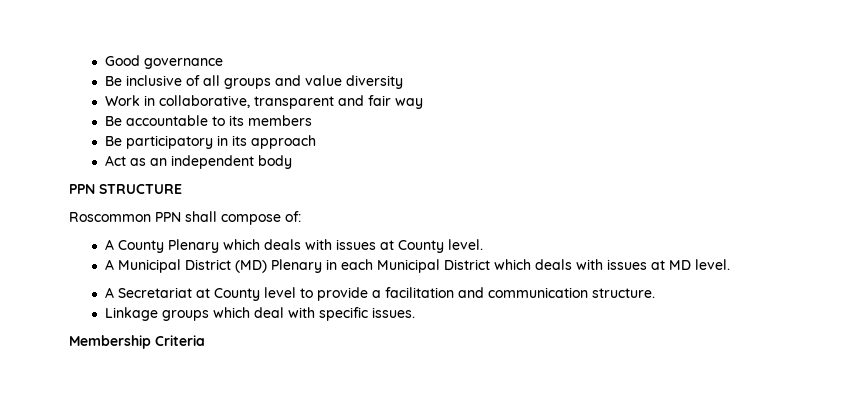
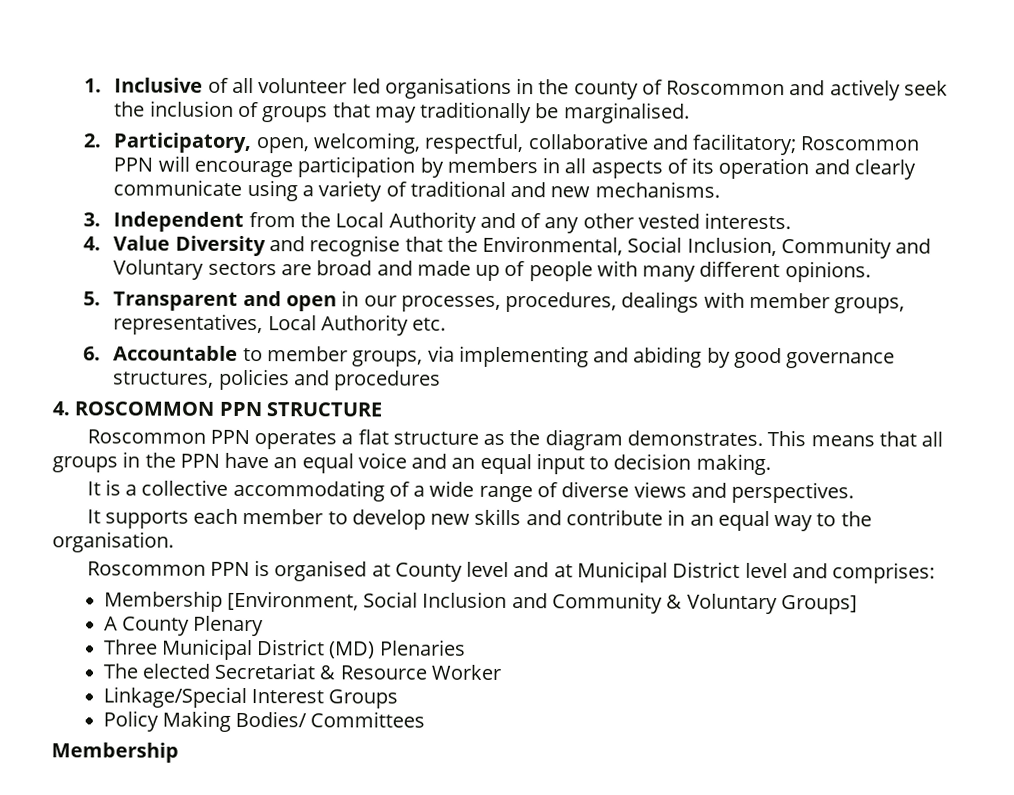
[104,55,223,69] [104,75,403,89] [104,95,423,109] [104,115,312,126] [104,135,316,149] [104,155,292,169] [69,184,182,194] [69,211,301,225] [104,239,483,253] [104,259,730,273] [104,287,655,301] [104,307,415,321] [69,335,205,349] Good governance // Be inclusive of all groups and value diversity // Work in collaborative, transparent and fair way // Be accountable to its members // Be participatory in its approach // Act as an independent body // PPN STRUCTURE // Roscommon PPN shall compose of: // A County Plenary which deals with issues at County level. // A Municipal District (MD) Plenary in each Municipal District which deals with issues at MD level. // A Secretariat at County level to provide a facilitation and communication structure. // Linkage groups which deal with specific issues. // Membership Criteria -> [84,77,948,101] [114,100,690,124] [83,132,921,156] [113,155,916,180] [113,179,720,202] [83,211,792,234] [83,235,932,259] [113,259,871,283] [83,290,906,314] [113,313,447,336] [83,345,896,369] [113,368,442,391] [52,401,382,417] [86,429,944,451] [52,451,771,476] [86,479,855,504] [86,508,872,532] [52,531,174,553] [86,560,936,584] [103,590,858,615] [103,615,265,637] [103,638,466,661] [102,662,502,680] [102,686,399,709] [102,710,426,732] [51,742,179,763] 1. Inclusive of all volunteer led organisations in the county of Roscommon and actively seek the inclusion of groups that may traditionally be marginalised. // 2. Participatory, open, welcoming, respectful, collaborative and facilitatory; Roscommon PPN will encourage participation by members in all aspects of its operation and clearly communicate using a variety of traditional and new mechanisms. // 3. Independent from the Local Authority and of any other vested interests. // 4. Value Diversity and recognise that the Environmental, Social Inclusion, Community and Voluntary sectors are broad and made up of people with many different opinions. // 5. Transparent and open in our processes, procedures, dealings with member groups, representatives, Local Authority etc. // 6. Accountable to member groups, via implementing and abiding by good governance structures, policies and procedures // 4. ROSCOMMON PPN STRUCTURE // Roscommon PPN operates a flat structure as the diagram demonstrates. This means that all groups in the PPN have an equal voice and an equal input to decision making. // It is a collective accommodating of a wide range of diverse views and perspectives. // It supports each member to develop new skills and contribute in an equal way to the organisation. // Roscommon PPN is organised at County level and at Municipal District level and comprises: // Membership [Environment, Social Inclusion and Community & Voluntary Groups] // A County Plenary // Three Municipal District (MD) Plenaries // The elected Secretariat & Resource Worker // Linkage/Special Interest Groups // Policy Making Bodies/ Committees // Membership

